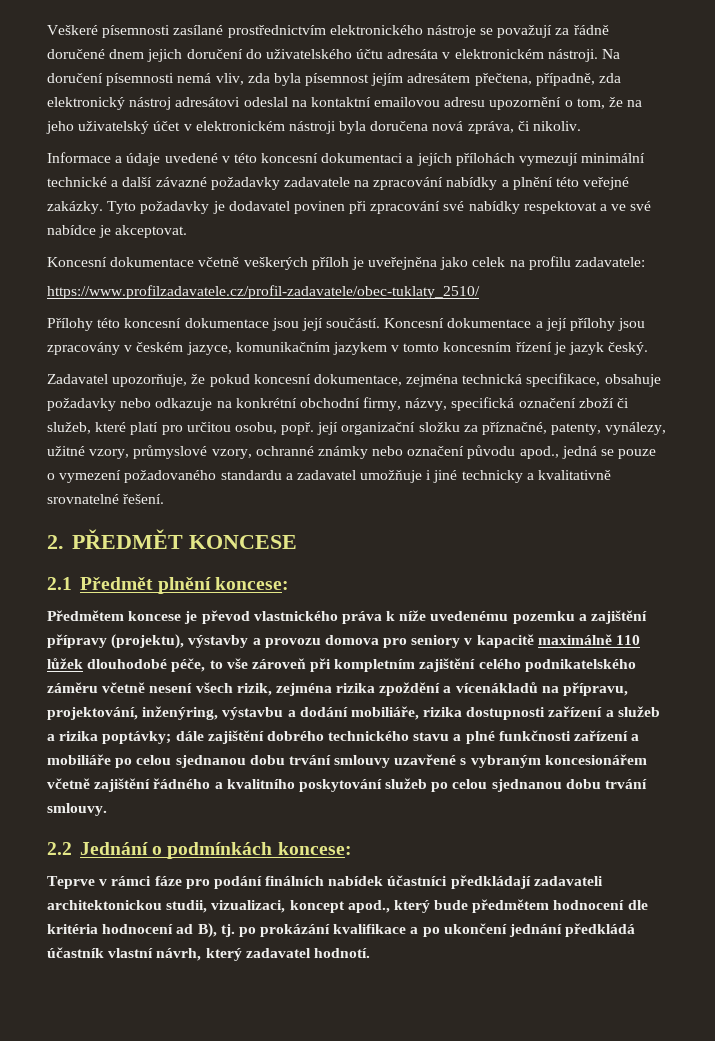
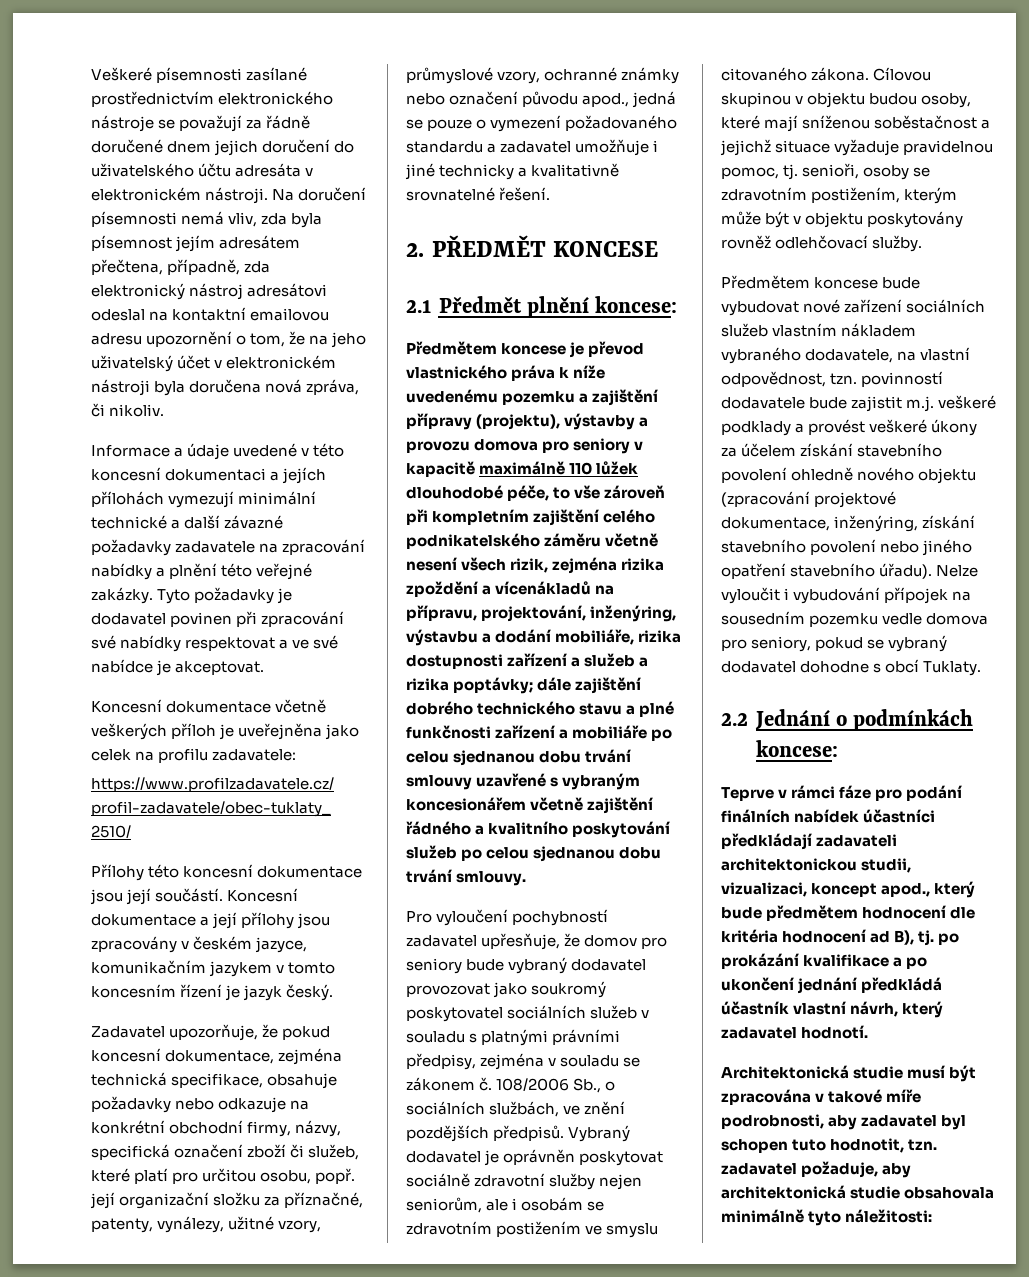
(107, 809) none -> [406,909,609,926] [406,933,668,950] [406,957,647,974] [406,981,607,998] [406,1005,650,1022] [406,1029,621,1046] [406,1053,641,1070] [406,1077,616,1093] [406,1101,626,1117] [406,1125,631,1142] [406,1149,664,1166] [406,1173,643,1190] [406,1197,605,1213] [406,1221,659,1238] [721,67,932,81] [721,92,972,108] [721,115,991,132] [720,139,994,156] [721,163,931,180] [721,187,958,204] [721,211,964,228] [721,235,923,252] [721,275,921,289] [721,299,986,316] [721,323,917,337] [721,347,971,364] [721,371,944,387] [721,395,997,412] [721,419,978,436] [721,443,943,457] [721,467,977,484] [721,491,897,508] [721,515,976,532] [721,539,973,556] [721,563,979,579] [721,587,972,604] [721,611,989,627] [721,635,948,652] [721,659,982,676] // Pro vyloučení pochybností zadavatel upřesňuje, že domov pro seniory bude vybraný dodavatel provozovat jako soukromý poskytovatel sociálních služeb v souladu s platnými právními předpisy, zejména v souladu se zákonem č. 108/2006 Sb., o sociálních službách, ve znění pozdějších předpisů. Vybraný dodavatel je oprávněn poskytovat sociálně zdravotní služby nejen seniorům, ale i osobám se zdravotním postižením ve smyslu citovaného zákona. Cílovou skupinou v objektu budou osoby, které mají sníženou soběstačnost a jejichž situace vyžaduje pravidelnou pomoc, tj. senioři, osoby se zdravotním postižením, kterým může být v objektu poskytovány rovněž odlehčovací služby. // Předmětem koncese bude vybudovat nové zařízení sociálních služeb vlastním nákladem vybraného dodavatele, na vlastní odpovědnost, tzn. povinností dodavatele bude zajistit m.j. veškeré podklady a provést veškeré úkony za účelem získání stavebního povolení ohledně nového objektu (zpracování projektové dokumentace, inženýring, získání stavebního povolení nebo jiného opatření stavebního úřadu). Nelze vyloučit i vybudování přípojek na sousedním pozemku vedle domova pro seniory, pokud se vybraný dodavatel dohodne s obcí Tuklaty.
(370, 953) none -> [721,1065,977,1082] [721,1089,922,1105] [721,1114,967,1130] [721,1138,938,1153] [721,1161,912,1178] [721,1185,995,1199] [721,1209,933,1226] // Architektonická studie musí být zpracována v takové míře podrobnosti, aby zadavatel byl schopen tuto hodnotit, tzn. zadavatel požaduje, aby architektonická studie obsahovala minimálně tyto náležitosti:

